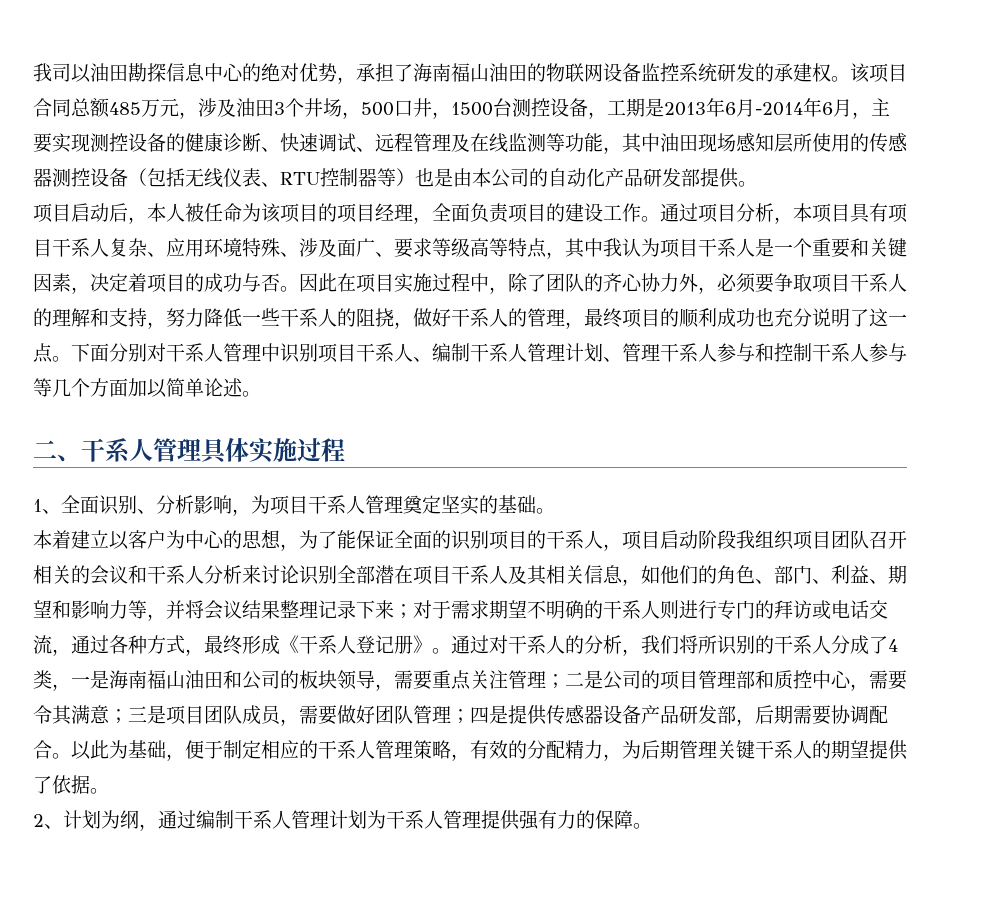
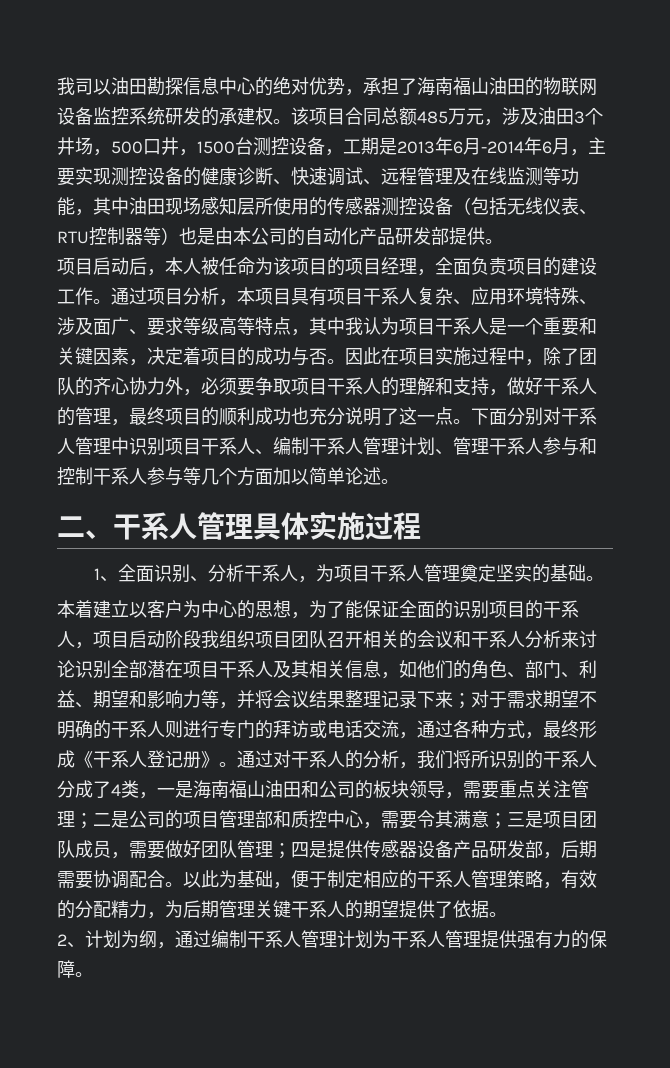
[166,308,413,329] 努力降低一些干系人的阻挠， -> (507, 392) none
[194,495,232,514] 影响 -> [244,564,299,582] 干系人

